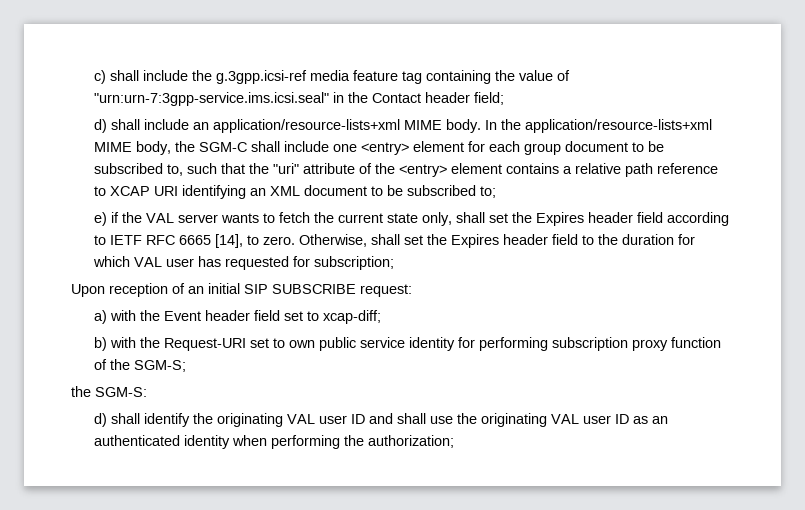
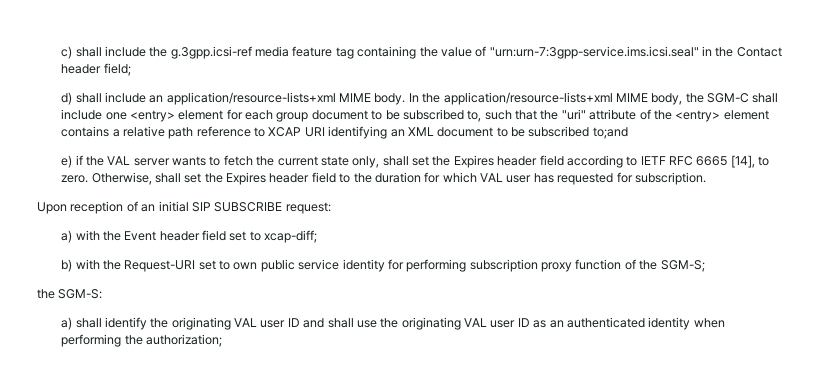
[480,186,497,198] to; -> [592,127,628,139] to;and
[314,256,395,270] subscription; -> [634,172,706,185] subscription.
[94,413,108,427] d) -> [61,317,73,330] a)

